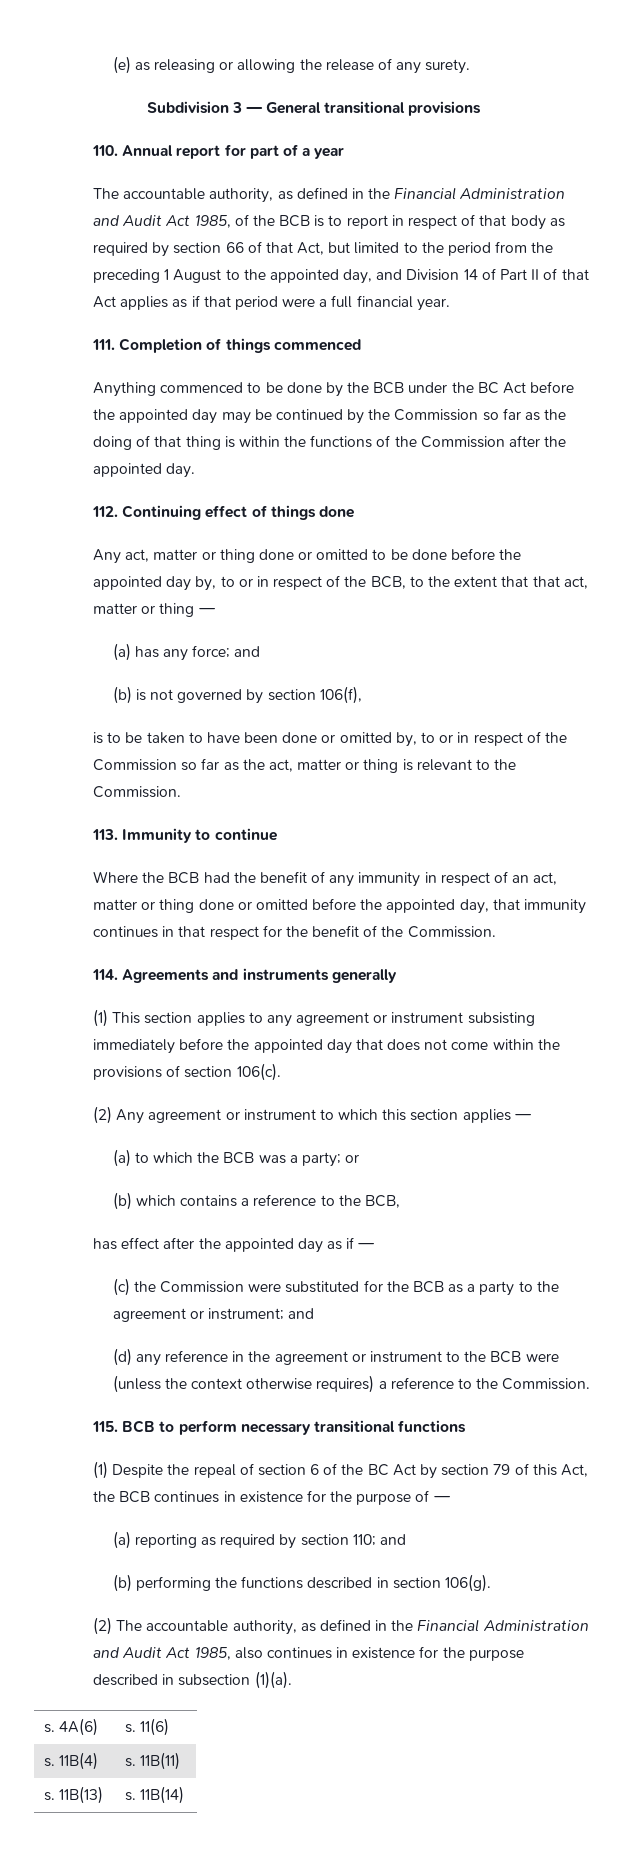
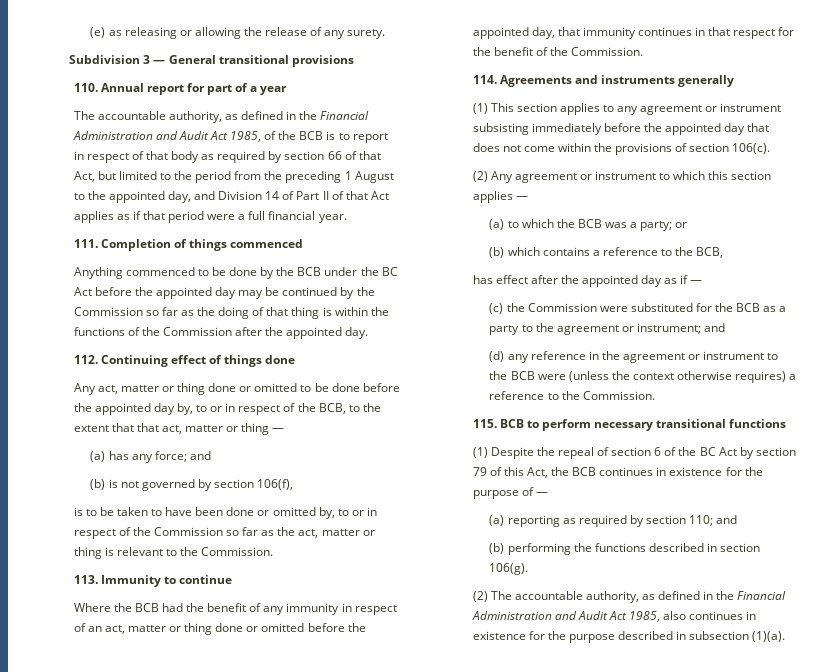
[44,1718,99,1736] [125,1718,170,1736] [44,1752,99,1770] [125,1752,181,1770] [44,1786,104,1804] [125,1786,185,1804] // s. 4A(6) | s. 11(6) // s. 11B(4) | s. 11B(11) // s. 11B(13) | s. 11B(14) -> (786, 636) none

